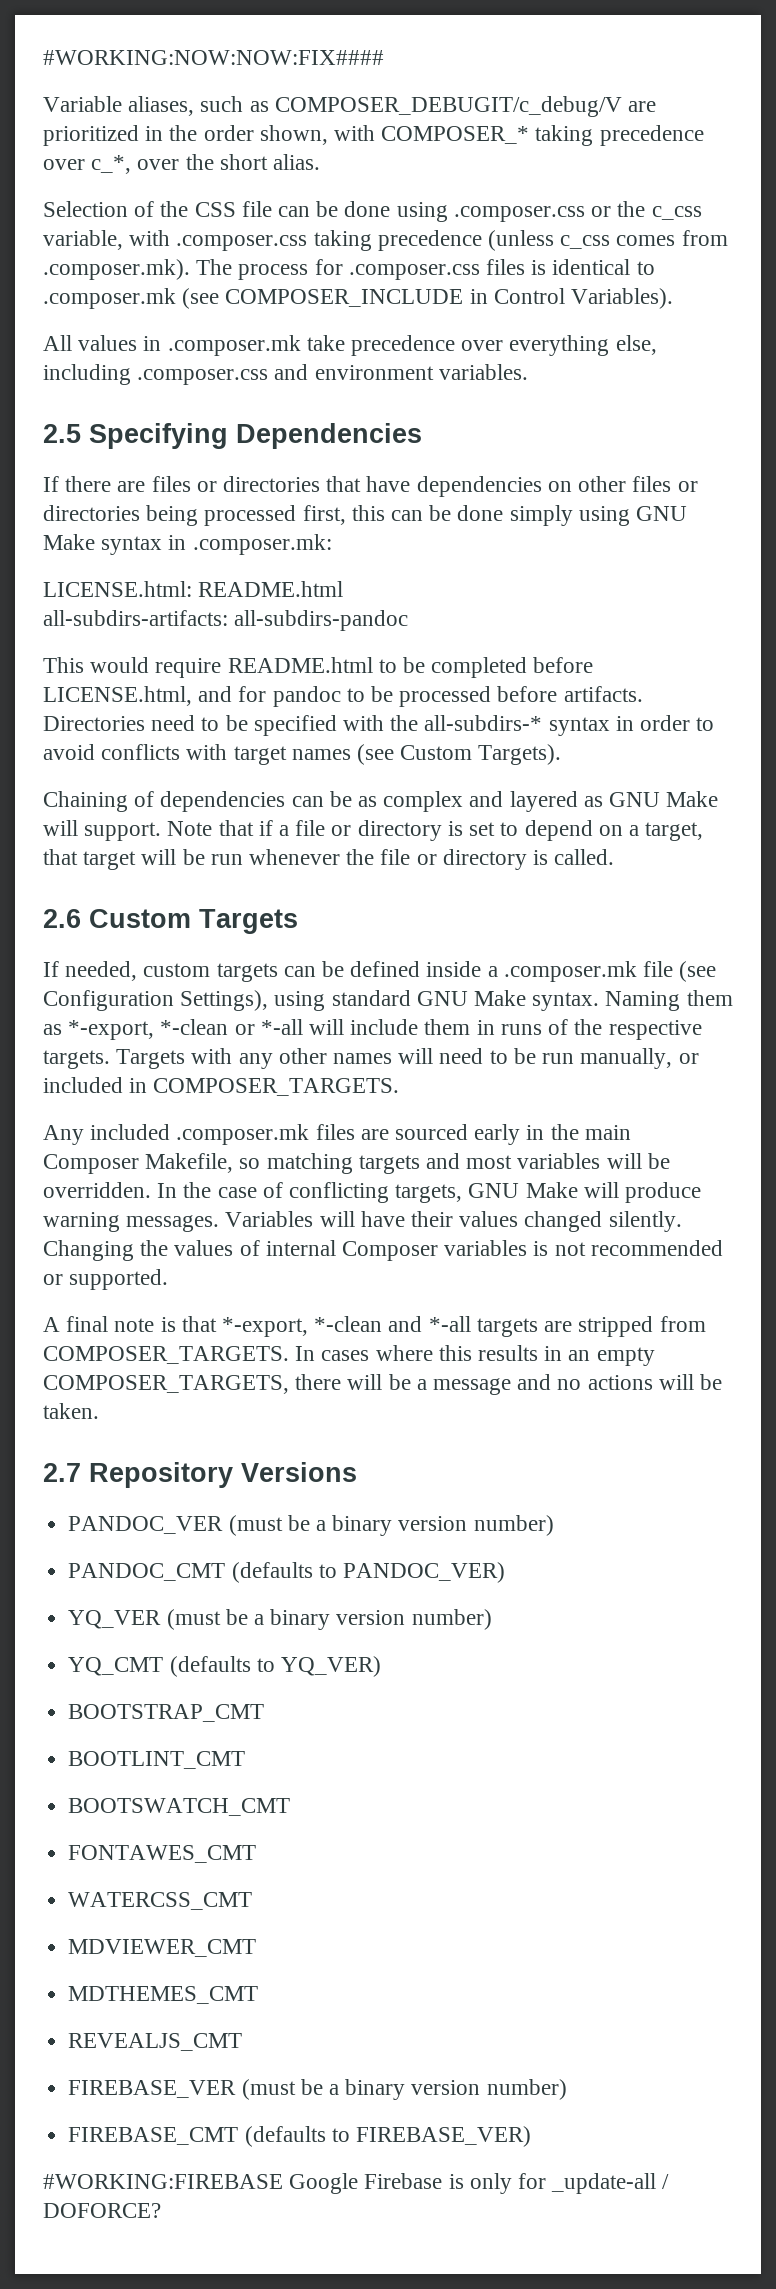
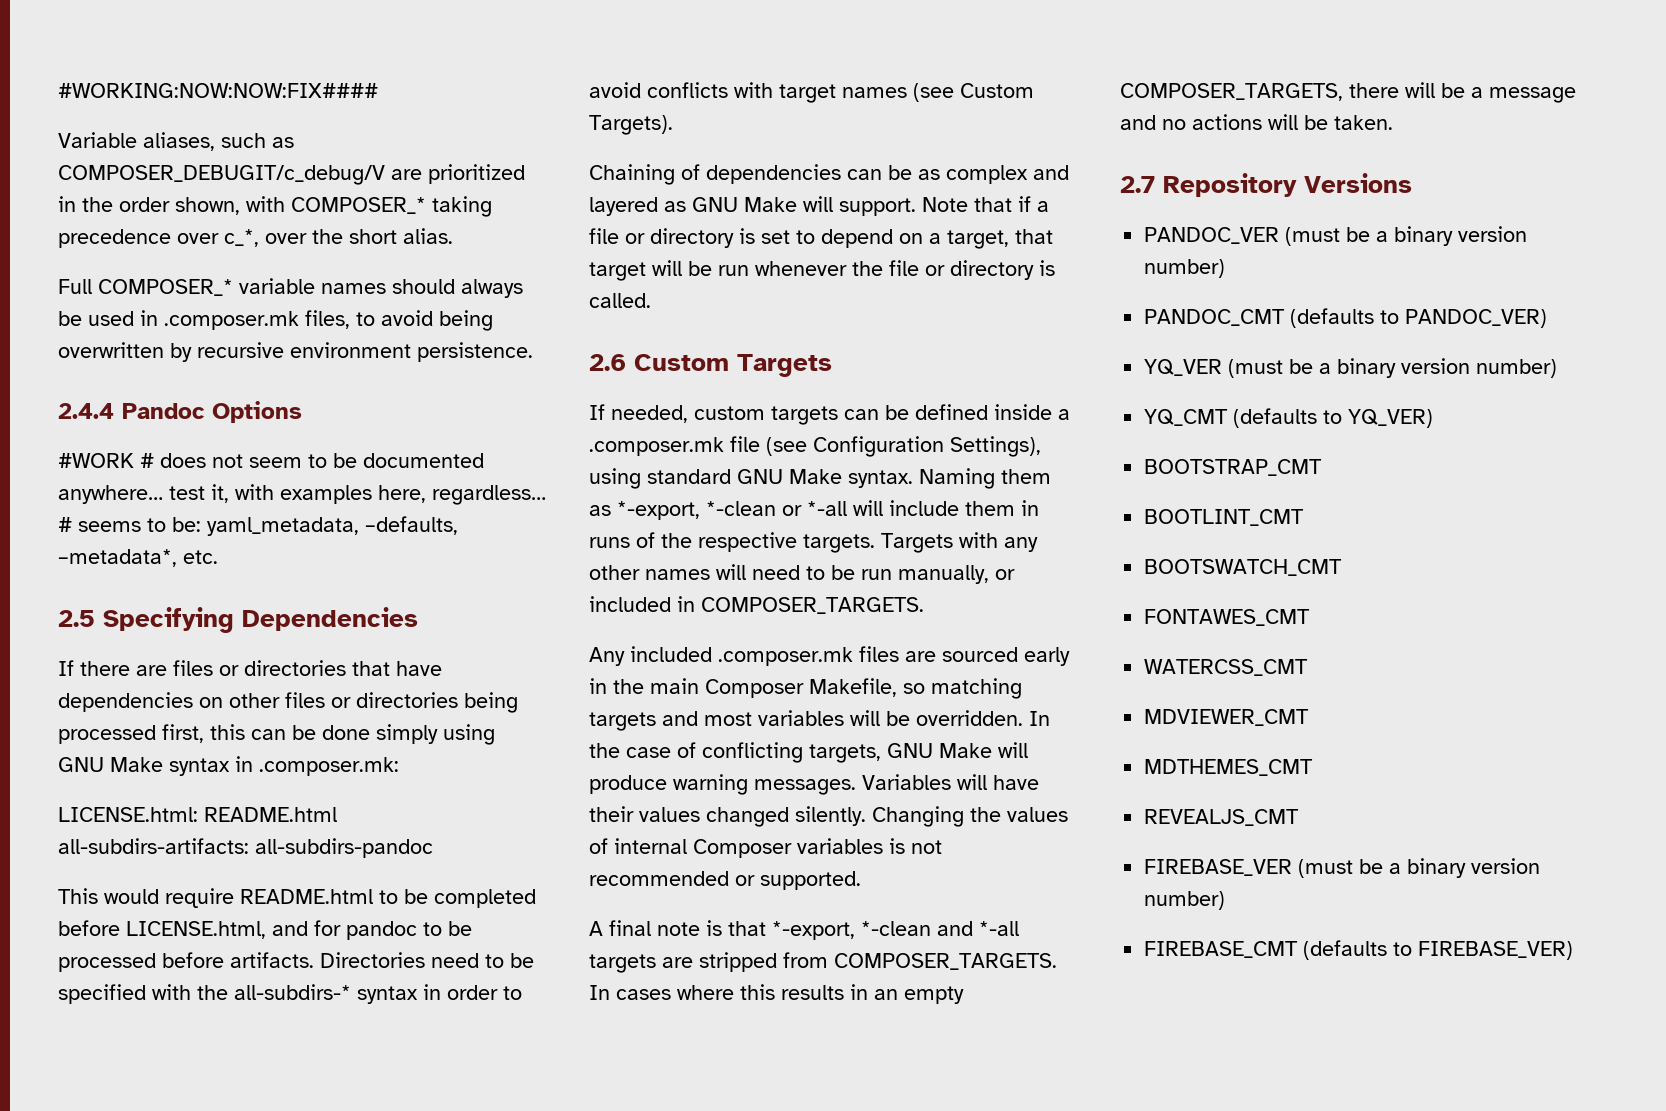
[43,201,702,222] [43,230,728,251] [43,259,655,280] [43,288,674,309] [43,335,657,356] [43,364,528,385] Selection of the CSS file can be done using .composer.css or the c_css variable, with .composer.css taking precedence (unless c_css comes from .composer.mk). The process for .composer.css files is identical to .composer.mk (see COMPOSER_INCLUDE in Control Variables). // All values in .composer.mk take precedence over everything else, including .composer.css and environment variables. -> [58,278,523,298] [58,310,493,331] [58,342,533,362] [58,401,302,423] [58,453,484,468] [58,484,546,505] [58,516,458,536] [58,549,218,567] Full COMPOSER_* variable names should always be used in .composer.mk files, to avoid being overwritten by recursive environment persistence. // 2.4.4 Pandoc Options // #WORK # does not seem to be documented anywhere… test it, with examples here, regardless… # seems to be: yaml_metadata, –defaults, –metadata*, etc.
[43,2173,670,2194] [43,2203,161,2218] // #WORKING:FIREBASE Google Firebase is only for _update-all / DOFORCE? -> (1574, 950) none

